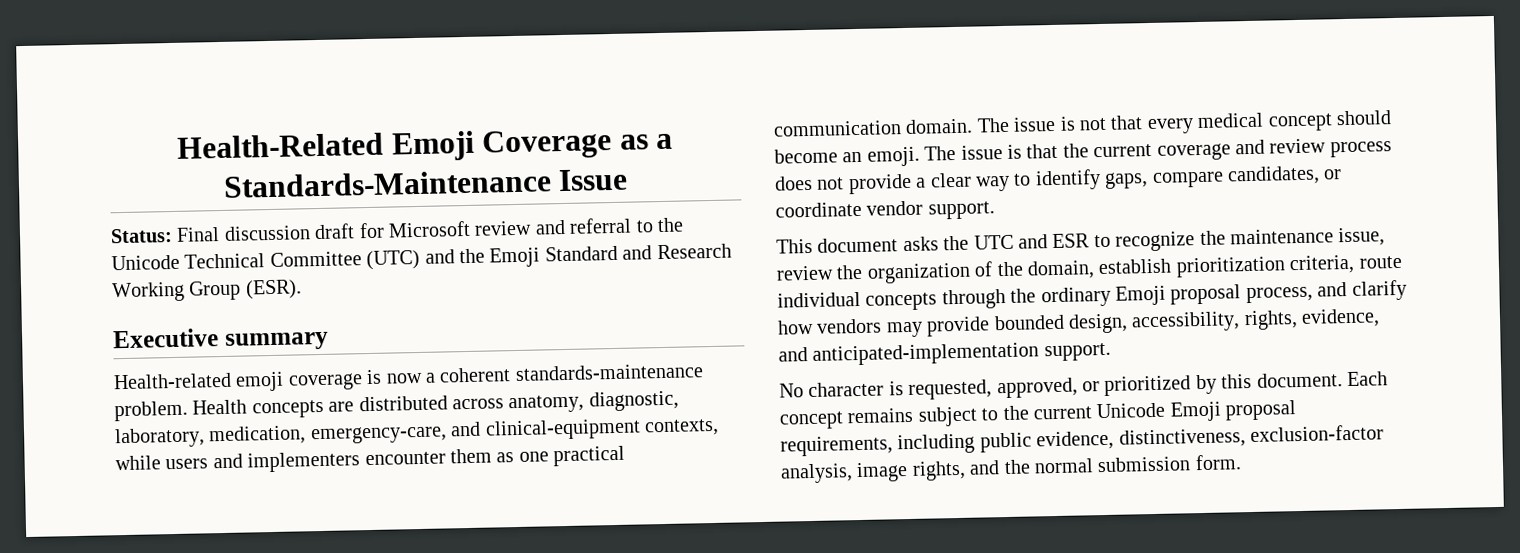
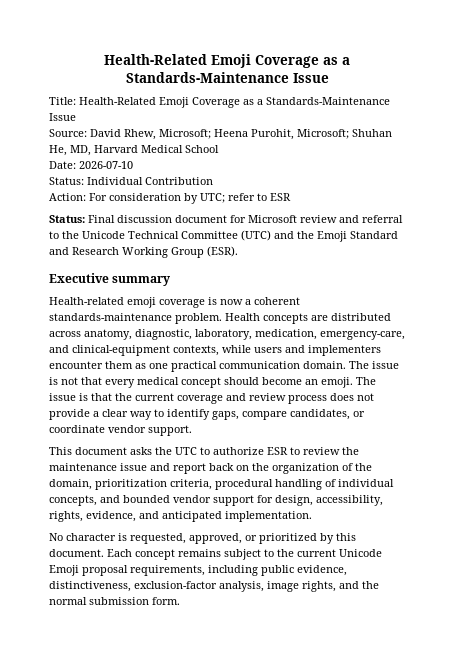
[176,129,674,162] [222,168,629,198] Health-Related Emoji Coverage as a Standards-Maintenance Issue -> [104,54,350,68] [125,72,329,83] [49,97,390,108] [49,113,76,121] [49,129,392,140] [49,145,219,156] [49,161,133,169] [49,177,213,185] [49,193,291,204] Health-Related Emoji Coverage as a Standards-Maintenance Issue // Title: Health-Related Emoji Coverage as a Standards-Maintenance Issue // Source: David Rhew, Microsoft; Heena Purohit, Microsoft; Shuhan He, MD, Harvard Medical School // Date: 2026-07-10 // Status: Individual Contribution // Action: For consideration by UTC; refer to ESR
[314,223,356,240] draft -> [175,215,227,223] document
[1018,234,1048,249] and -> [200,447,264,455] to authorize
[1115,231,1196,252] recognize -> [303,447,340,455] review
[1338,227,1386,247] [776,265,834,281] issue, review -> [120,463,249,474] issue and report back on
[1098,258,1173,275] establish -> (92, 484) none
[1358,255,1402,269] [777,279,1407,311] [777,314,1065,338] route individual concepts through the ordinary Emoji proposal process, and clarify how vendors may provide bounded -> [215,479,394,490] [49,495,273,506] procedural handling of individual concepts, and bounded vendor support for
[812,342,1111,366] anticipated-implementation support. -> [162,511,312,522] anticipated implementation.

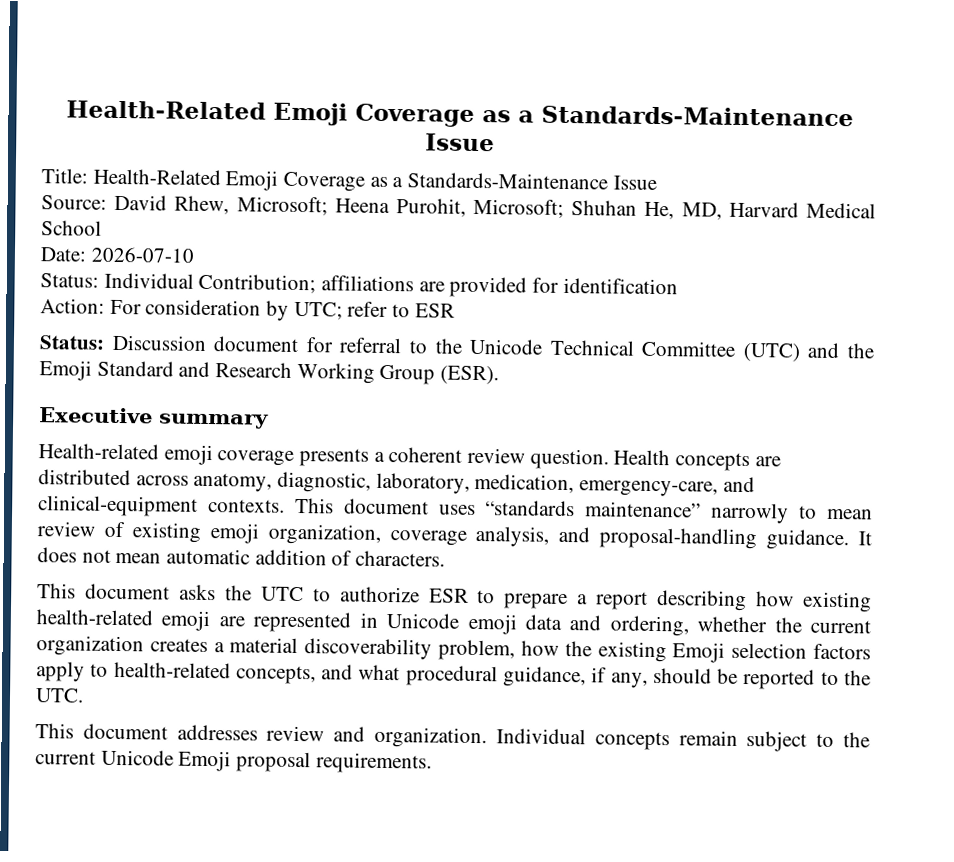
[145,177,213,185] Contribution -> [198,273,678,298] Contribution; affiliations are provided for identification
[88,215,359,223] Final discussion document for Microsoft review and -> [111,334,334,353] Discussion document for
[208,297,300,305] [49,313,222,324] is now a coherent standards-maintenance problem. -> [299,447,609,470] presents a coherent review question.
[173,345,381,356] [49,361,399,372] [49,377,376,388] [49,393,374,404] [49,409,365,420] [49,425,192,436] contexts, while users and implementers encounter them as one practical communication domain. The issue is not that every medical concept should become an emoji. The issue is that the current coverage and review process does not provide a clear way to identify gaps, compare candidates, or coordinate vendor support. -> [207,497,874,524] [37,521,872,551] [37,547,446,567] contexts. This document uses “standards maintenance” narrowly to mean review of existing emoji organization, coverage analysis, and proposal-handling guidance. It does not mean automatic addition of characters.
[303,447,359,455] [49,463,372,474] [49,479,394,490] [49,495,383,506] [49,511,312,522] [49,533,356,544] [49,549,221,560] review the maintenance issue and report back on the organization of the domain, prioritization criteria, procedural handling of individual concepts, and bounded vendor support for design, accessibility, rights, evidence, and anticipated implementation. // No character is requested, approved, or prioritized by this document. Each concept remains -> [504,590,873,613] [36,609,871,637] [36,635,872,663] [36,661,872,690] [35,688,84,703] [35,723,738,751] prepare a report describing how existing health-related emoji are represented in Unicode emoji data and ordering, whether the current organization creates a material discoverability problem, how the existing Emoji selection factors apply to health-related concepts, and what procedural guidance, if any, should be reported to the UTC. // This document addresses review and organization. Individual concepts remain
[130,565,347,576] [49,581,379,592] [49,597,180,605] requirements, including public evidence, distinctiveness, exclusion-factor analysis, image rights, and the normal submission form. -> [315,752,432,774] requirements.

